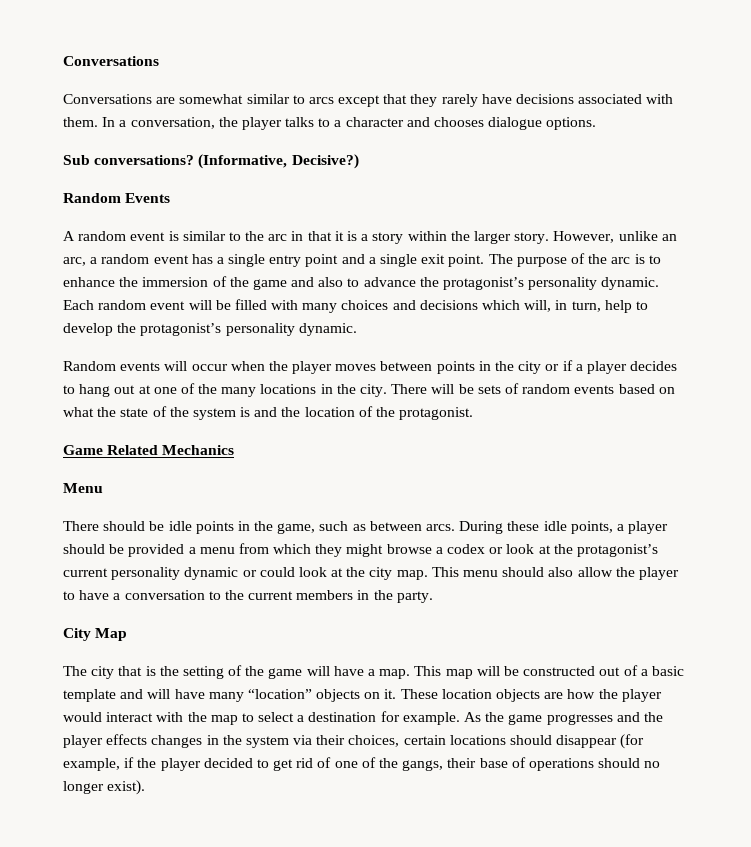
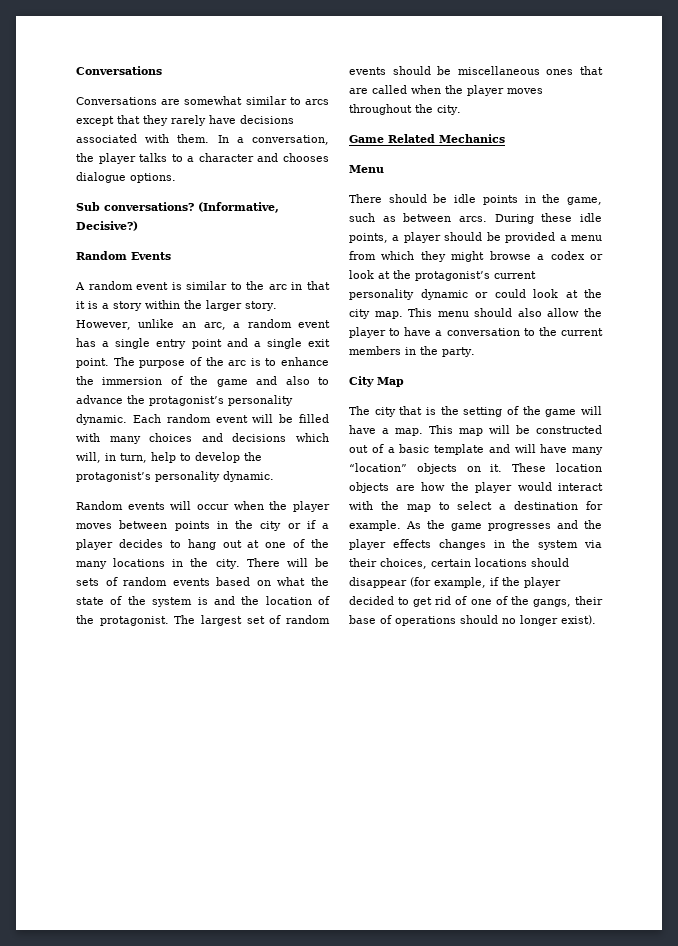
(474, 413) none -> [174,615,330,626] [349,66,603,75] [349,85,543,96] [349,104,461,115] The largest set of random events should be miscellaneous ones that are called when the player moves throughout the city.

